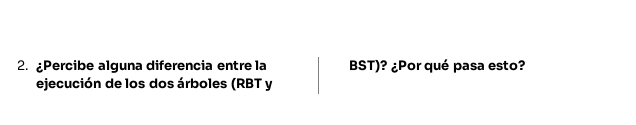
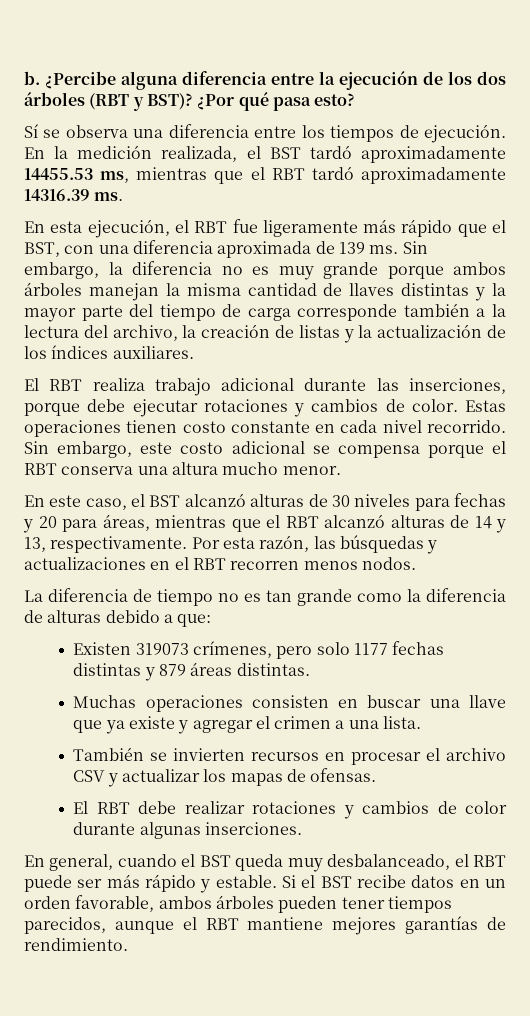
[17,60,28,70] 2. -> [24,71,40,85] b.
(526, 65) none -> [24,124,507,143] [24,145,506,163] [24,166,506,184] [24,189,124,201] [24,219,507,238] [24,240,428,258] [24,261,506,280] [24,282,507,301] [24,303,506,322] [24,324,507,343] [24,345,194,359] [24,378,506,396] [24,399,506,417] [24,420,506,437] [24,441,506,458] [24,462,341,475] [24,493,507,511] [23,514,506,533] [24,535,438,554] [24,557,416,570] [24,588,506,606] [24,610,212,627] [73,641,445,659] [73,662,310,681] [73,695,507,712] [73,716,422,734] [73,747,507,765] [73,768,377,787] [73,801,507,819] [73,822,302,839] [24,854,507,872] [24,874,506,893] [24,895,452,913] [24,916,506,935] [24,938,128,951] // Sí se observa una diferencia entre los tiempos de ejecución. En la medición realizada, el BST tardó aproximadamente 14455.53 ms, mientras que el RBT tardó aproximadamente 14316.39 ms. // En esta ejecución, el RBT fue ligeramente más rápido que el BST, con una diferencia aproximada de 139 ms. Sin embargo, la diferencia no es muy grande porque ambos árboles manejan la misma cantidad de llaves distintas y la mayor parte del tiempo de carga corresponde también a la lectura del archivo, la creación de listas y la actualización de los índices auxiliares. // El RBT realiza trabajo adicional durante las inserciones, porque debe ejecutar rotaciones y cambios de color. Estas operaciones tienen costo constante en cada nivel recorrido. Sin embargo, este costo adicional se compensa porque el RBT conserva una altura mucho menor. // En este caso, el BST alcanzó alturas de 30 niveles para fechas y 20 para áreas, mientras que el RBT alcanzó alturas de 14 y 13, respectivamente. Por esta razón, las búsquedas y actualizaciones en el RBT recorren menos nodos. // La diferencia de tiempo no es tan grande como la diferencia de alturas debido a que: // Existen 319073 crímenes, pero solo 1177 fechas distintas y 879 áreas distintas. // Muchas operaciones consisten en buscar una llave que ya existe y agregar el crimen a una lista. // También se invierten recursos en procesar el archivo CSV y actualizar los mapas de ofensas. // El RBT debe realizar rotaciones y cambios de color durante algunas inserciones. // En general, cuando el BST queda muy desbalanceado, el RBT puede ser más rápido y estable. Si el BST recibe datos en un orden favorable, ambos árboles pueden tener tiempos parecidos, aunque el RBT mantiene mejores garantías de rendimiento.

